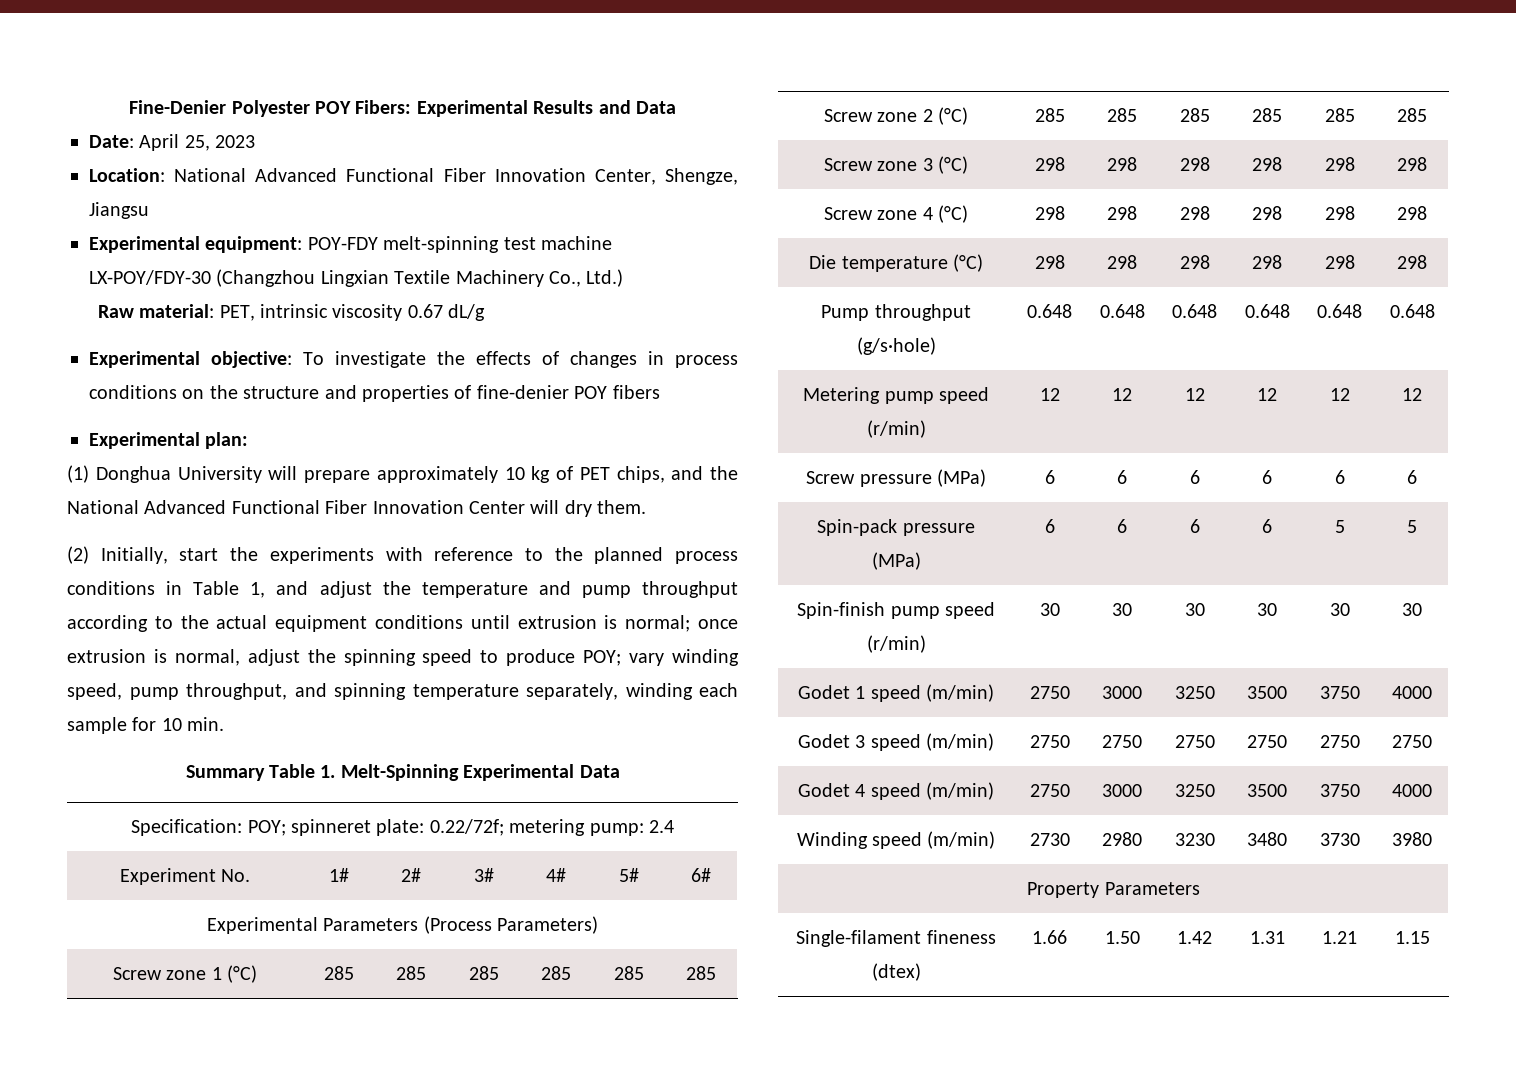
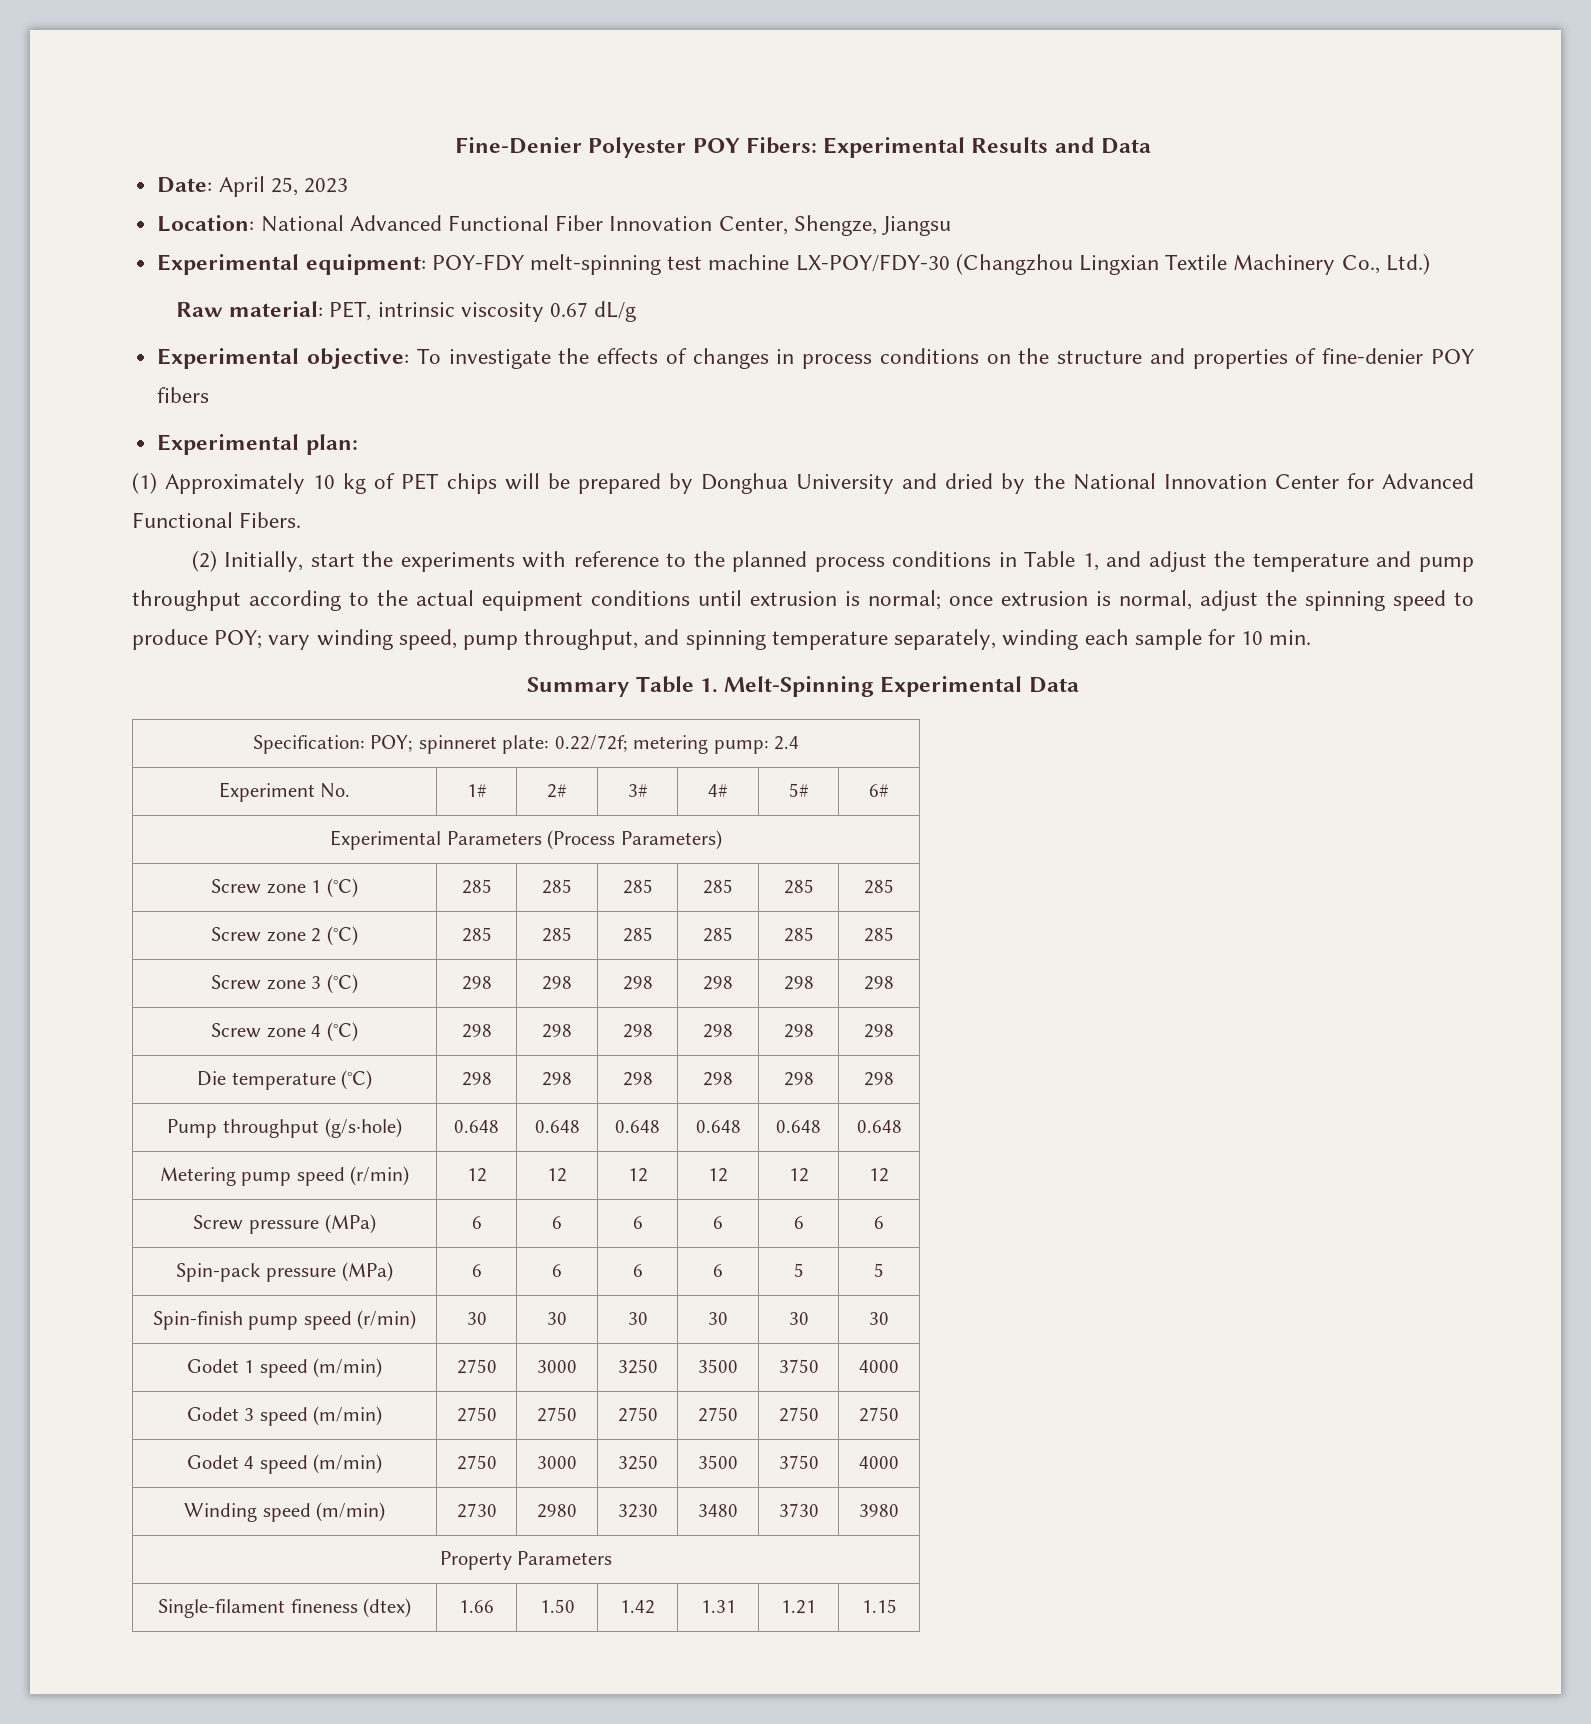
[95,466,738,483] [67,500,647,517] Donghua University will prepare approximately 10 kg of PET chips, and the National Advanced Functional Fiber Innovation Center will dry them. -> [165,473,1474,494] [132,512,302,528] Approximately 10 kg of PET chips will be prepared by Donghua University and dried by the National Innovation Center for Advanced Functional Fibers.

